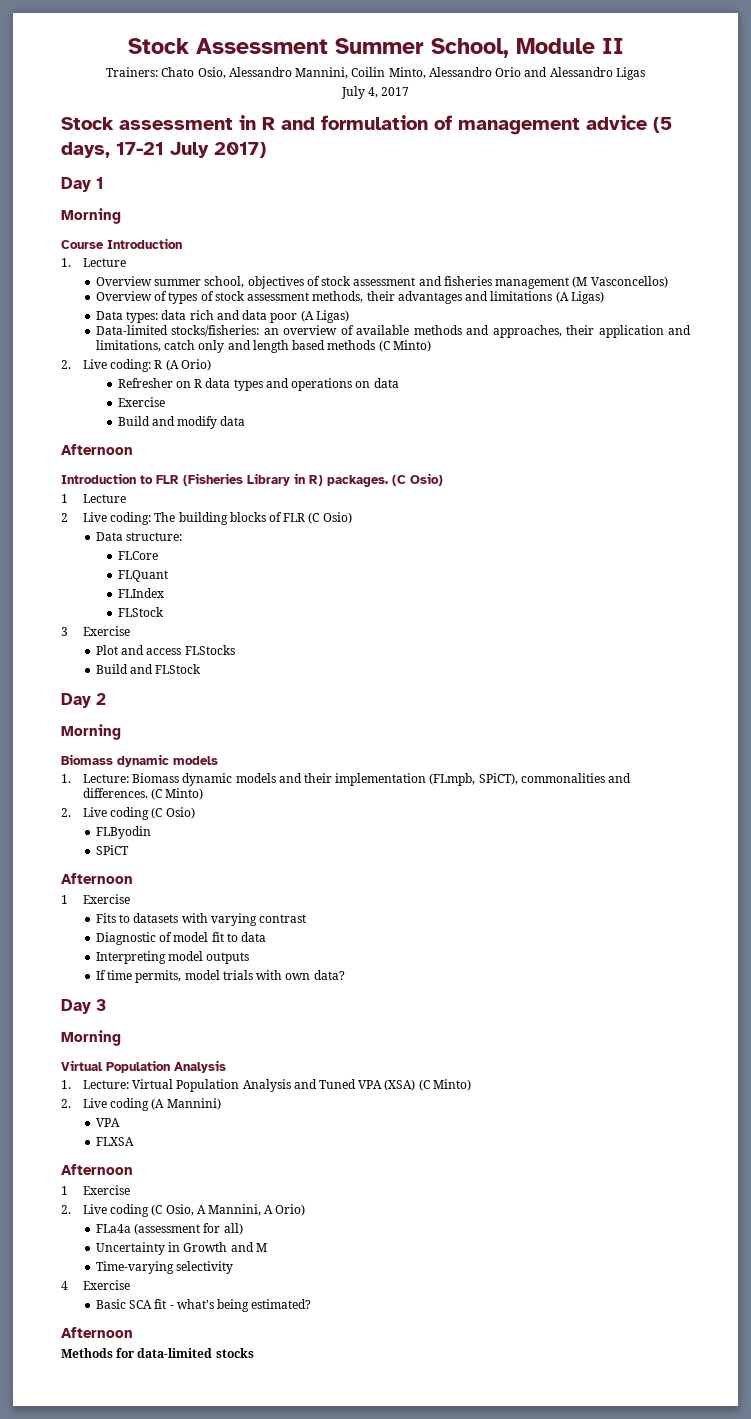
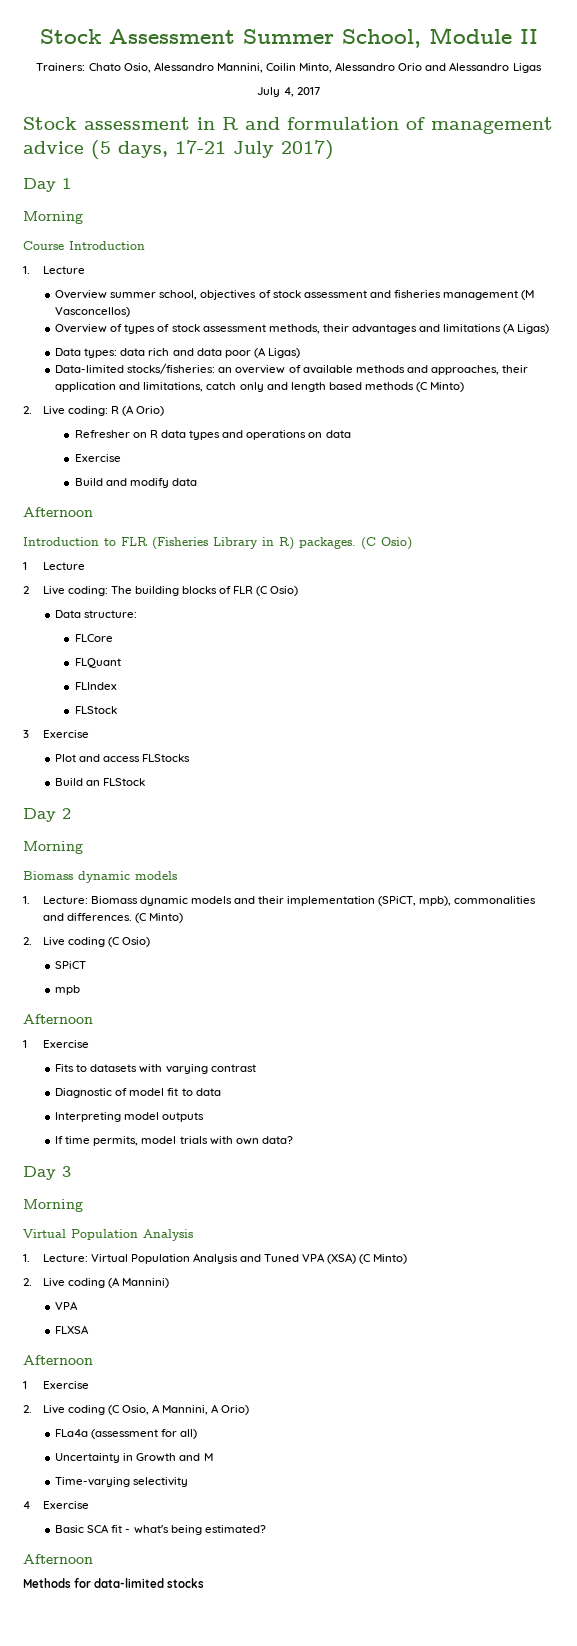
[130,664,154,674] and -> [86,780,101,786] an
[429,773,518,786] (FLmpb, SPiCT), -> [378,896,452,906] (SPiCT, mpb),
[95,826,151,839] [95,845,129,855] FLByodin // SPiCT -> [55,961,87,969] [55,985,81,995] SPiCT // mpb

